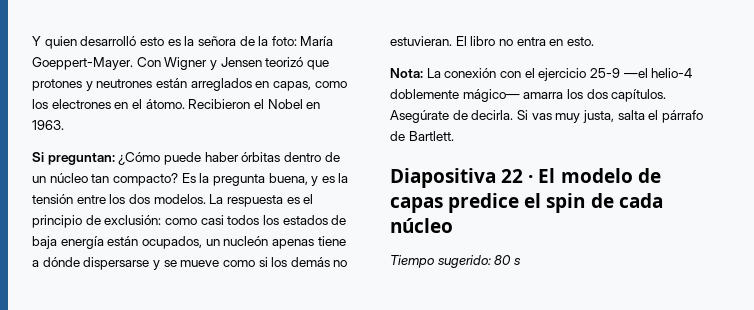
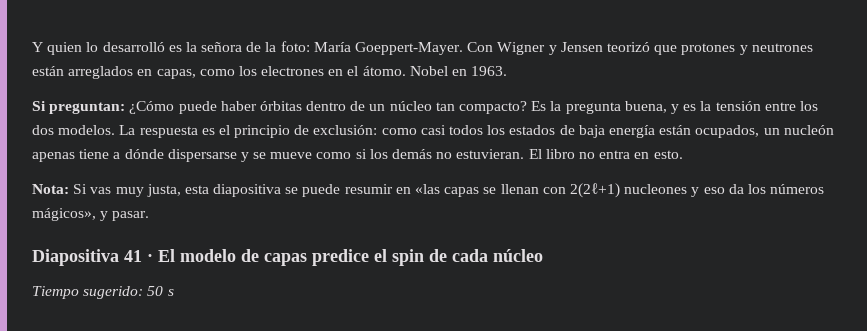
[80,36,164,46] desarrolló esto -> [86,42,165,52] lo desarrolló
[188,99,264,109] Recibieron el -> (406, 71) none
[426,68,693,81] [390,89,667,102] [390,110,703,123] [390,131,454,141] La conexión con el ejercicio 25-9 —el helio-4 doblemente mágico— amarra los dos capítulos. Asegúrate de decirla. Si vas muy justa, salta el párrafo de Bartlett. -> [73,183,825,198] [32,208,150,221] Si vas muy justa, esta diapositiva se puede resumir en «las capas se llenan con 2(2ℓ+1) nucleones y eso da los números mágicos», y pasar.
[501,169,524,183] 22 -> [124,250,142,262] 41
[494,255,512,265] 80 -> [147,286,164,296] 50

